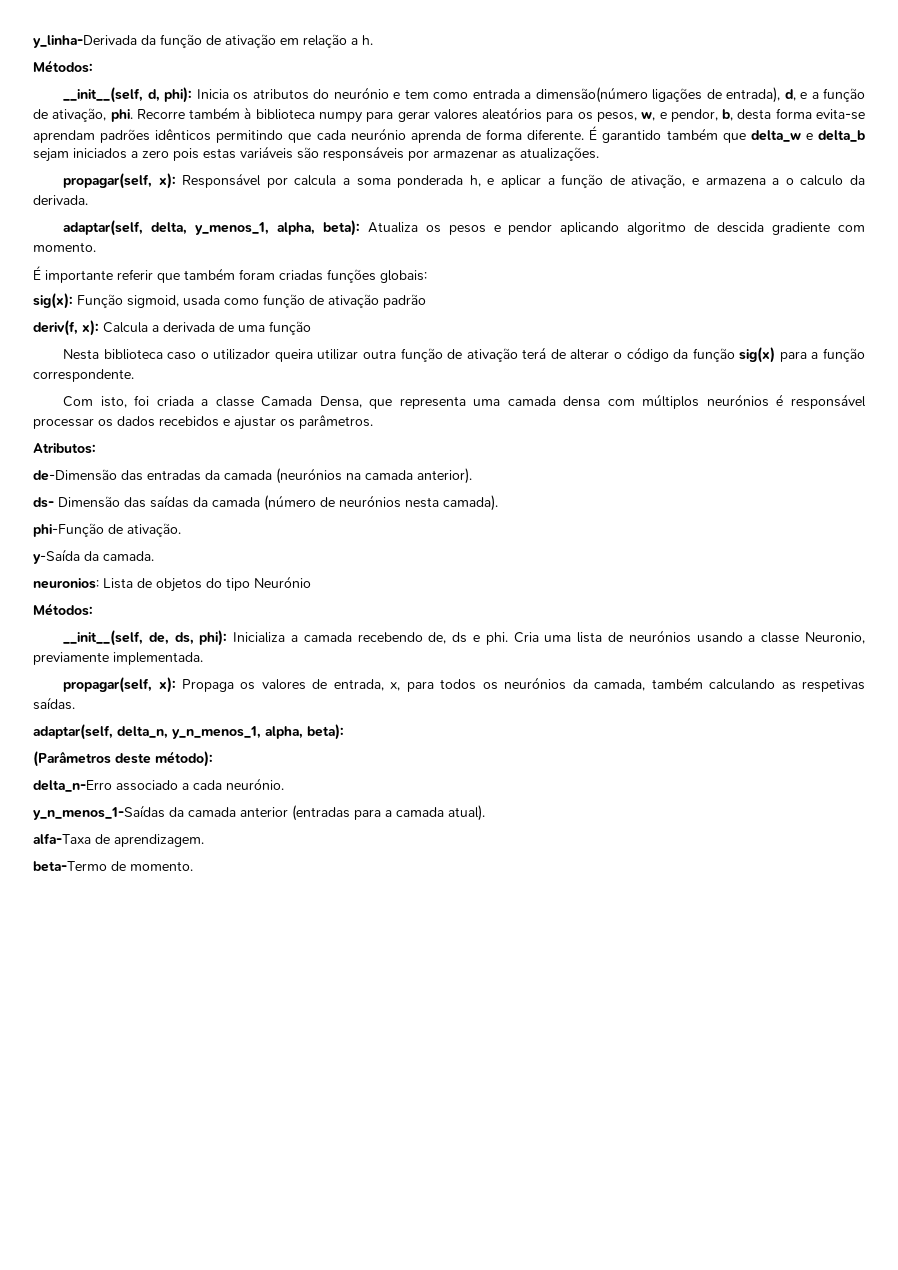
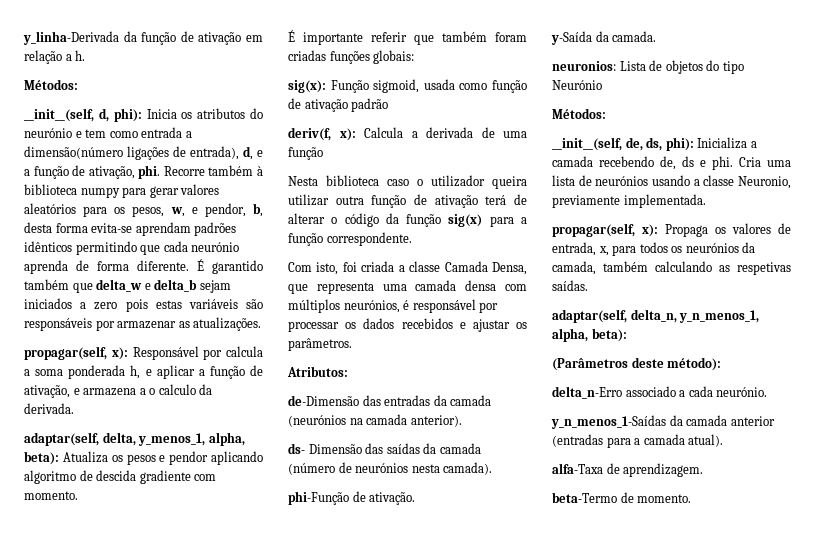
[706,394,769,407] neurónios -> [343,300,400,313] neurónios,
(866, 401) none -> [479,302,499,313] por

